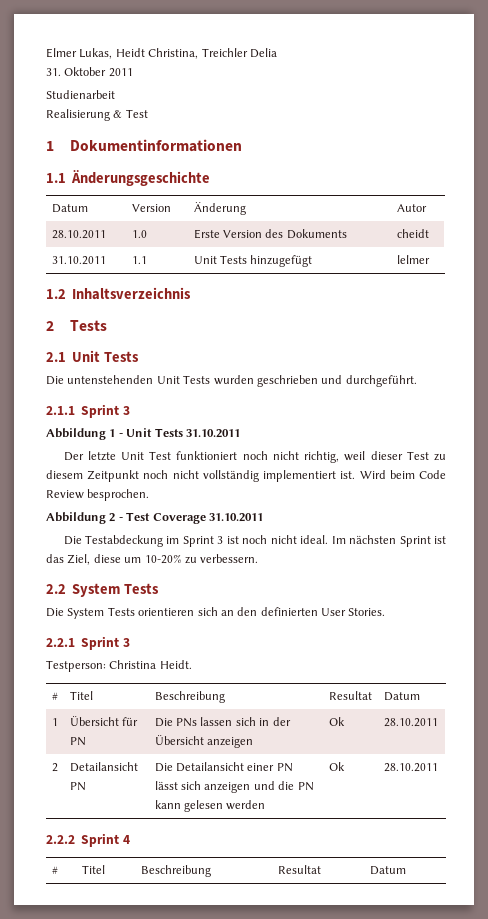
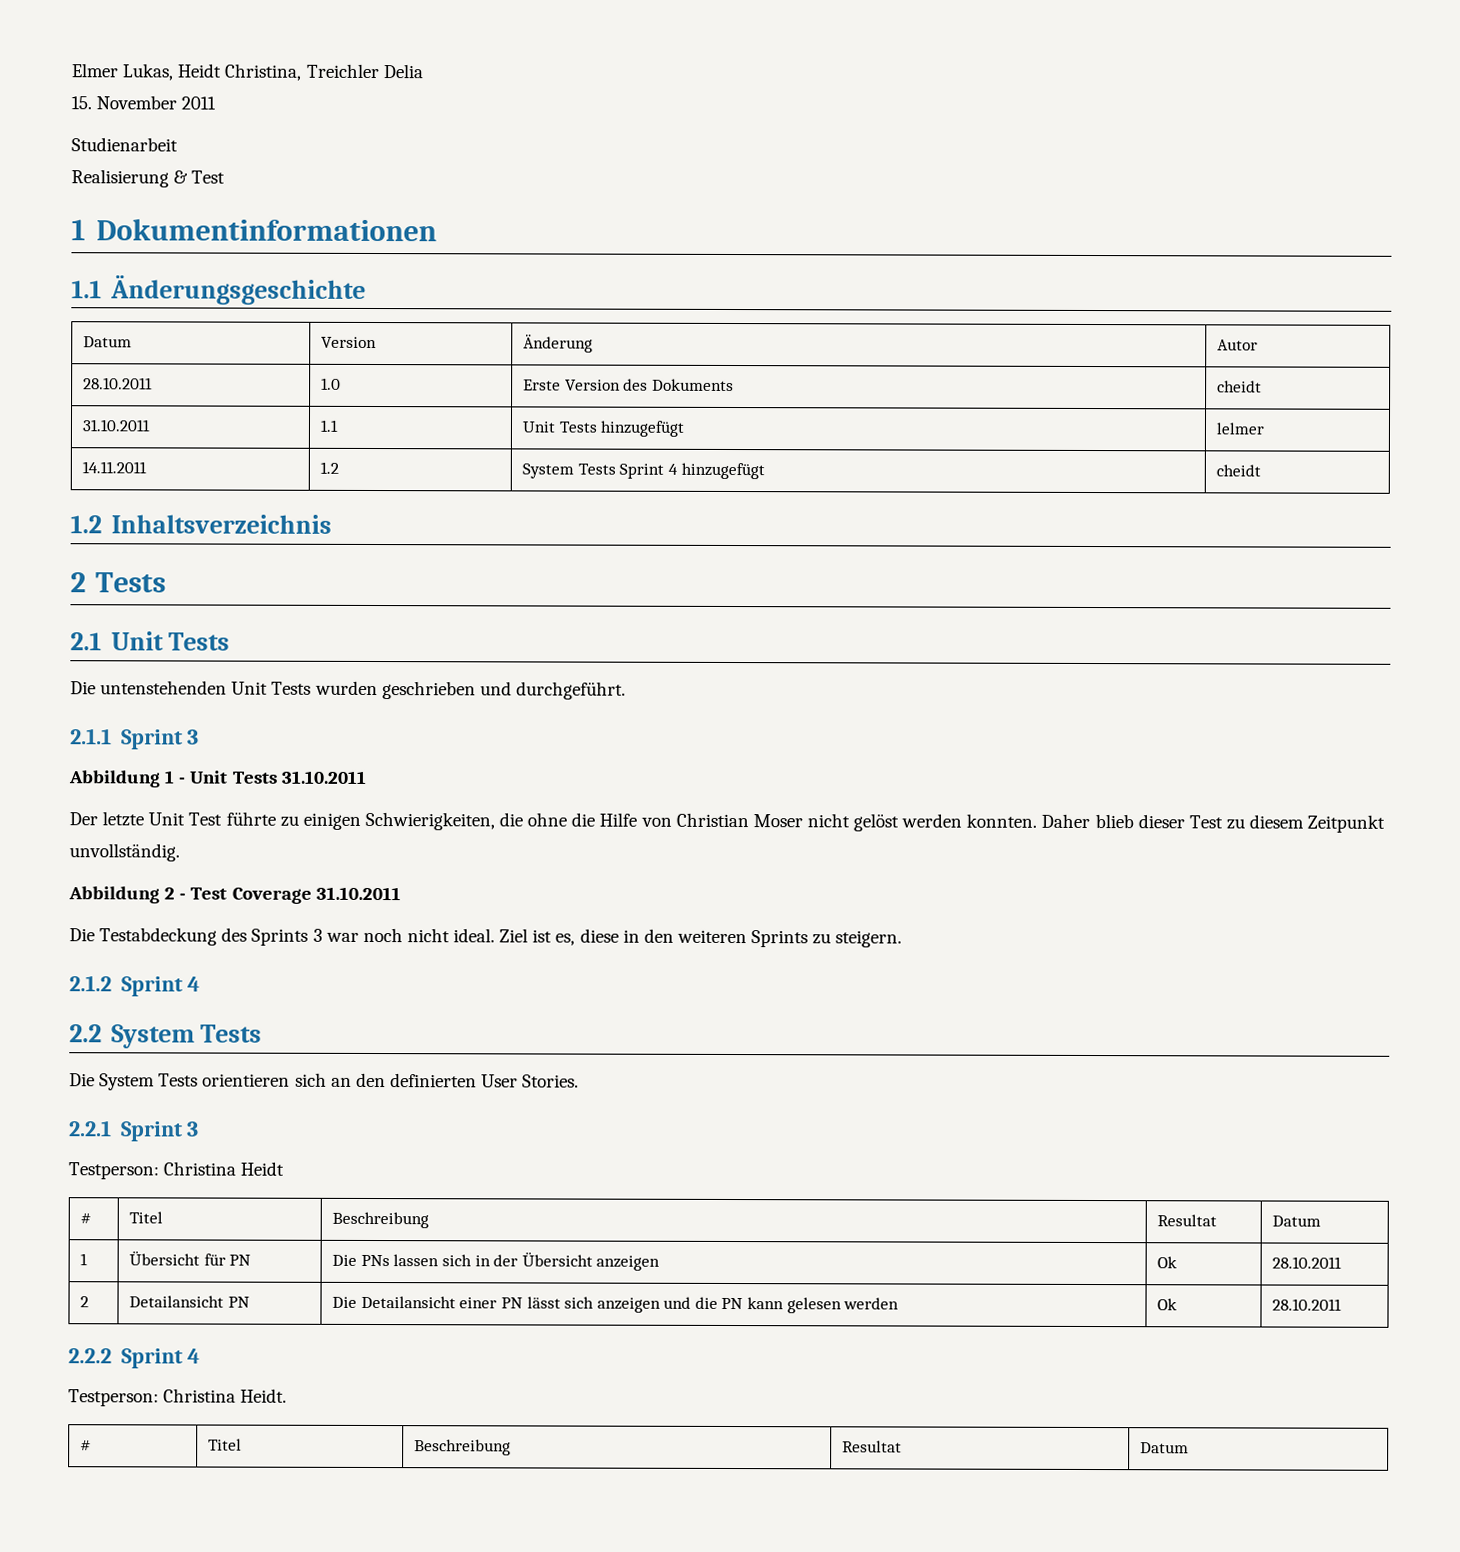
[46,67,107,76] 31. Oktober -> [71,95,178,110] 15. November
(430, 259) none -> [82,461,148,474] [320,461,340,474] [522,462,765,480] [1216,464,1262,477] // 14.11.2011 | 1.2 | System Tests Sprint 4 hinzugefügt | cheidt
[176,451,366,463] funktioniert noch nicht richtig, weil -> [225,811,1134,832] führte zu einigen Schwierigkeiten, die ohne die Hilfe von Christian Moser nicht gelöst werden konnten. Daher blieb
[143,470,447,482] [46,489,150,501] noch nicht vollständig implementiert ist. Wird beim Code Review besprochen. -> [69,843,180,862] unvollständig.
[166,535,446,547] [46,554,259,565] im Sprint 3 ist noch nicht ideal. Im nächsten Sprint ist das Ziel, diese um 10-20% zu verbessern. -> [221,927,903,948] [69,975,201,997] des Sprints 3 war noch nicht ideal. Ziel ist es, diese in den weiteren Sprints zu steigern. // 2.1.2 Sprint 4
[159,660,192,669] Heidt. -> [240,1161,285,1176] Heidt
(130, 839) none -> [68,1388,288,1407] // Testperson: Christina Heidt.

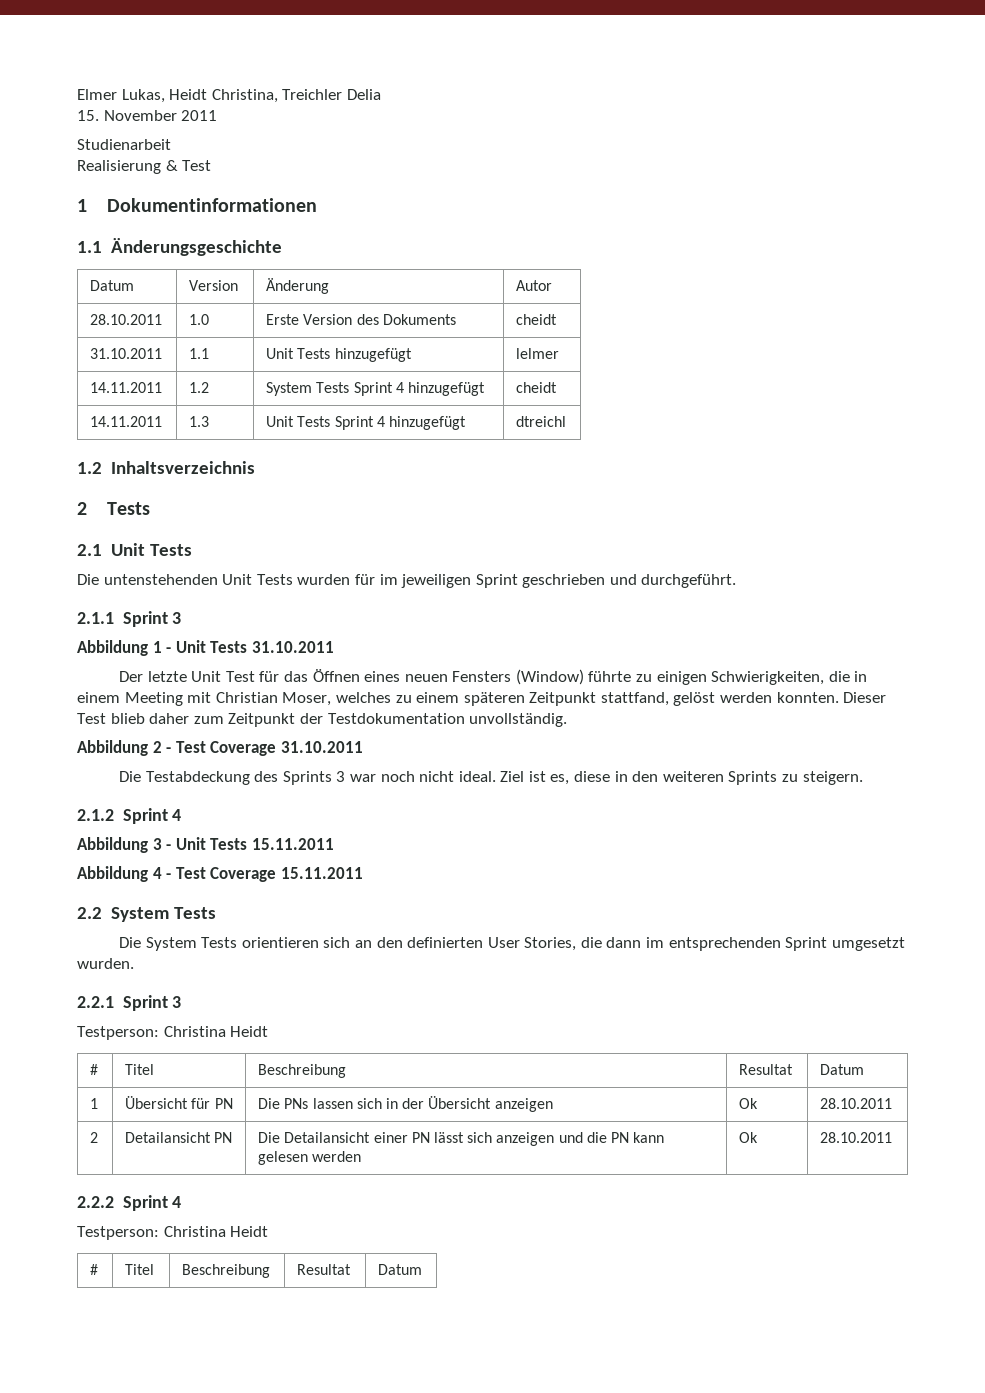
(1262, 470) none -> [90,416,163,427] [189,416,210,427] [266,416,467,430] [516,416,567,427] // 14.11.2011 | 1.3 | Unit Tests Sprint 4 hinzugefügt | dtreichl
(378, 688) none -> [354,574,518,588] für im jeweiligen Sprint
(223, 819) none -> [259,669,584,685] für das Öffnen eines neuen Fensters (Window)
[527,812,1386,833] ohne die Hilfe von Christian Moser nicht gelöst werden konnten. Daher blieb dieser Test zu diesem Zeitpunkt -> [854,671,868,682] [77,692,887,706] [77,713,465,727] in einem Meeting mit Christian Moser, welches zu einem späteren Zeitpunkt stattfand, gelöst werden konnten. Dieser Test blieb daher zum Zeitpunkt der Testdokumentation
(201, 984) none -> [77,837,334,853] [77,866,363,882] // Abbildung 3 - Unit Tests 15.11.2011 // Abbildung 4 - Test Coverage 15.11.2011
[522,1074,580,1088] Stories. -> [524,937,905,951] [77,958,134,969] Stories, die dann im entsprechenden Sprint umgesetzt wurden.
[240,1388,288,1403] Heidt. -> [230,1226,269,1237] Heidt

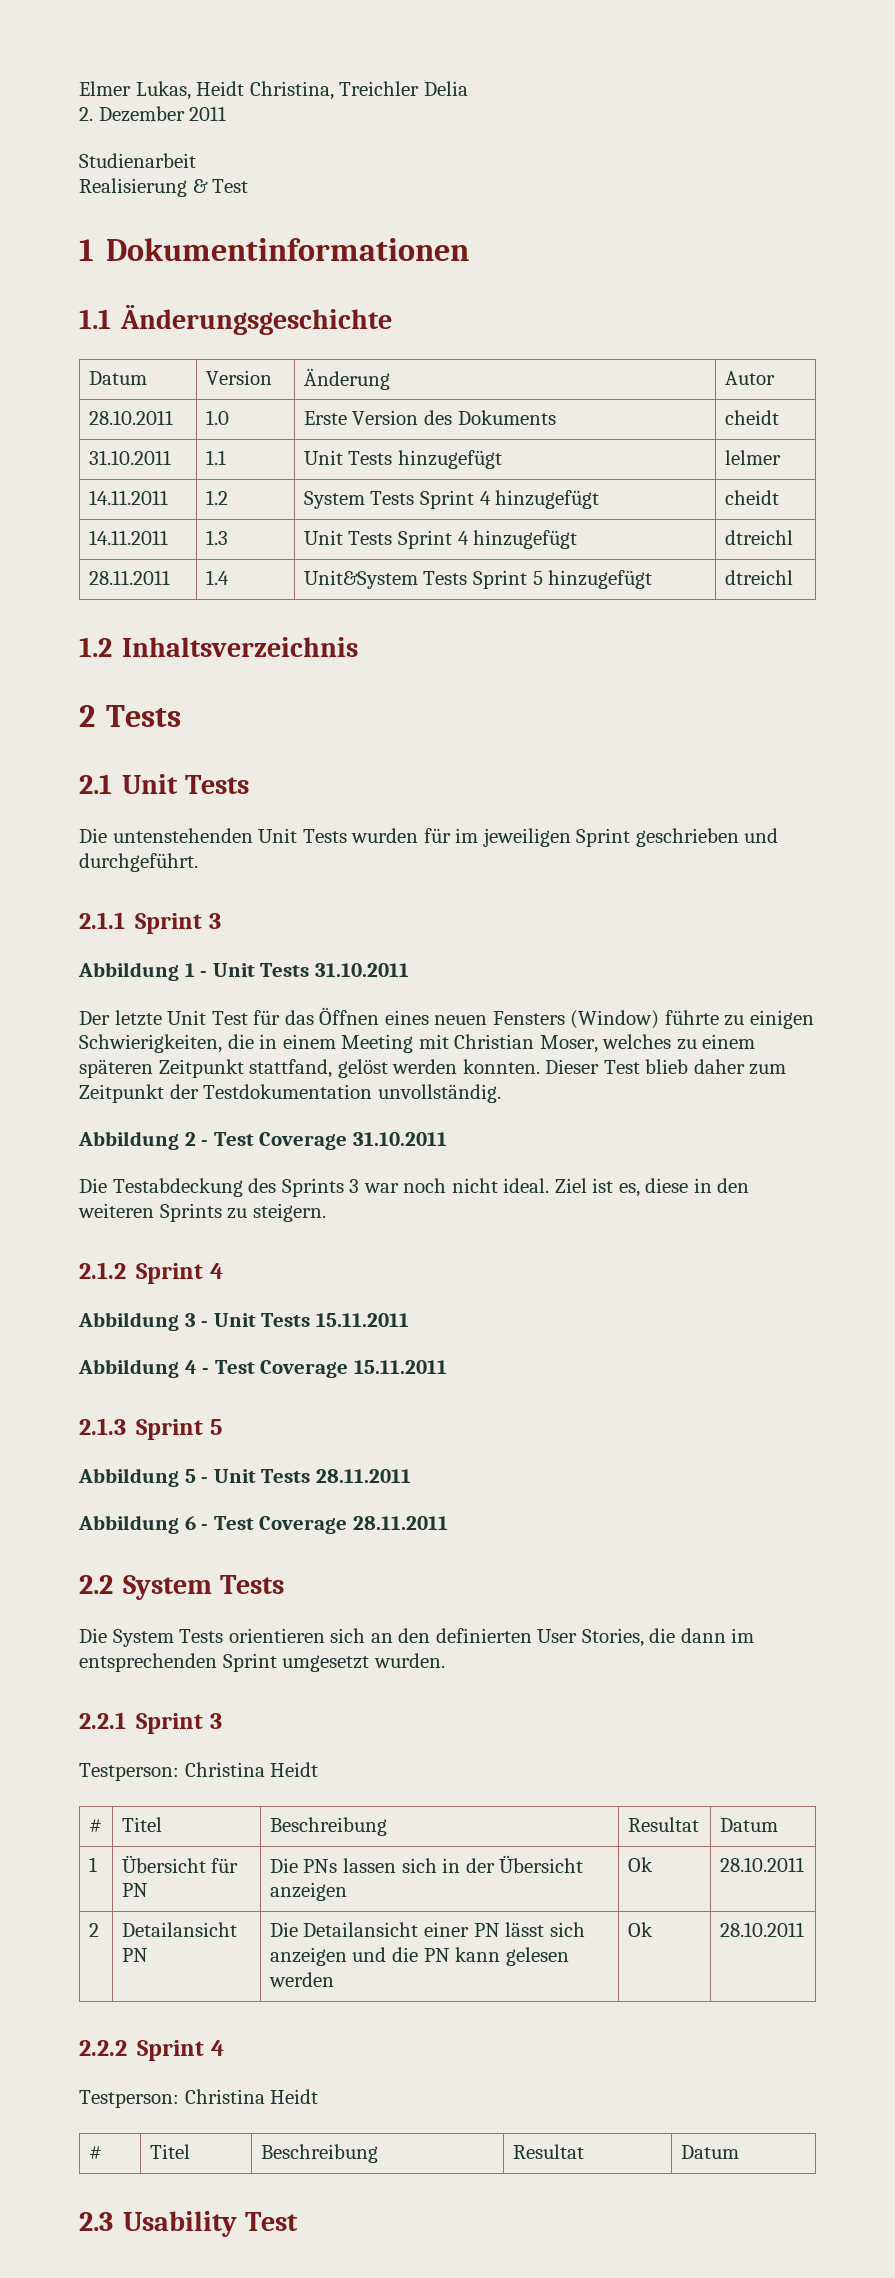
[77,110,177,121] 15. November -> [79,106,185,122] 2. Dezember
(567, 421) none -> [88,570,170,585] [205,570,229,585] [303,570,653,589] [724,570,793,585] // 28.11.2011 | 1.4 | Unit&System Tests Sprint 5 hinzugefügt | dtreichl
(363, 873) none -> [79,1418,222,1440] [78,1468,411,1487] [78,1515,448,1534] // 2.1.3 Sprint 5 // Abbildung 5 - Unit Tests 28.11.2011 // Abbildung 6 - Test Coverage 28.11.2011
(423, 1269) none -> [79,2211,298,2237] // 2.3 Usability Test

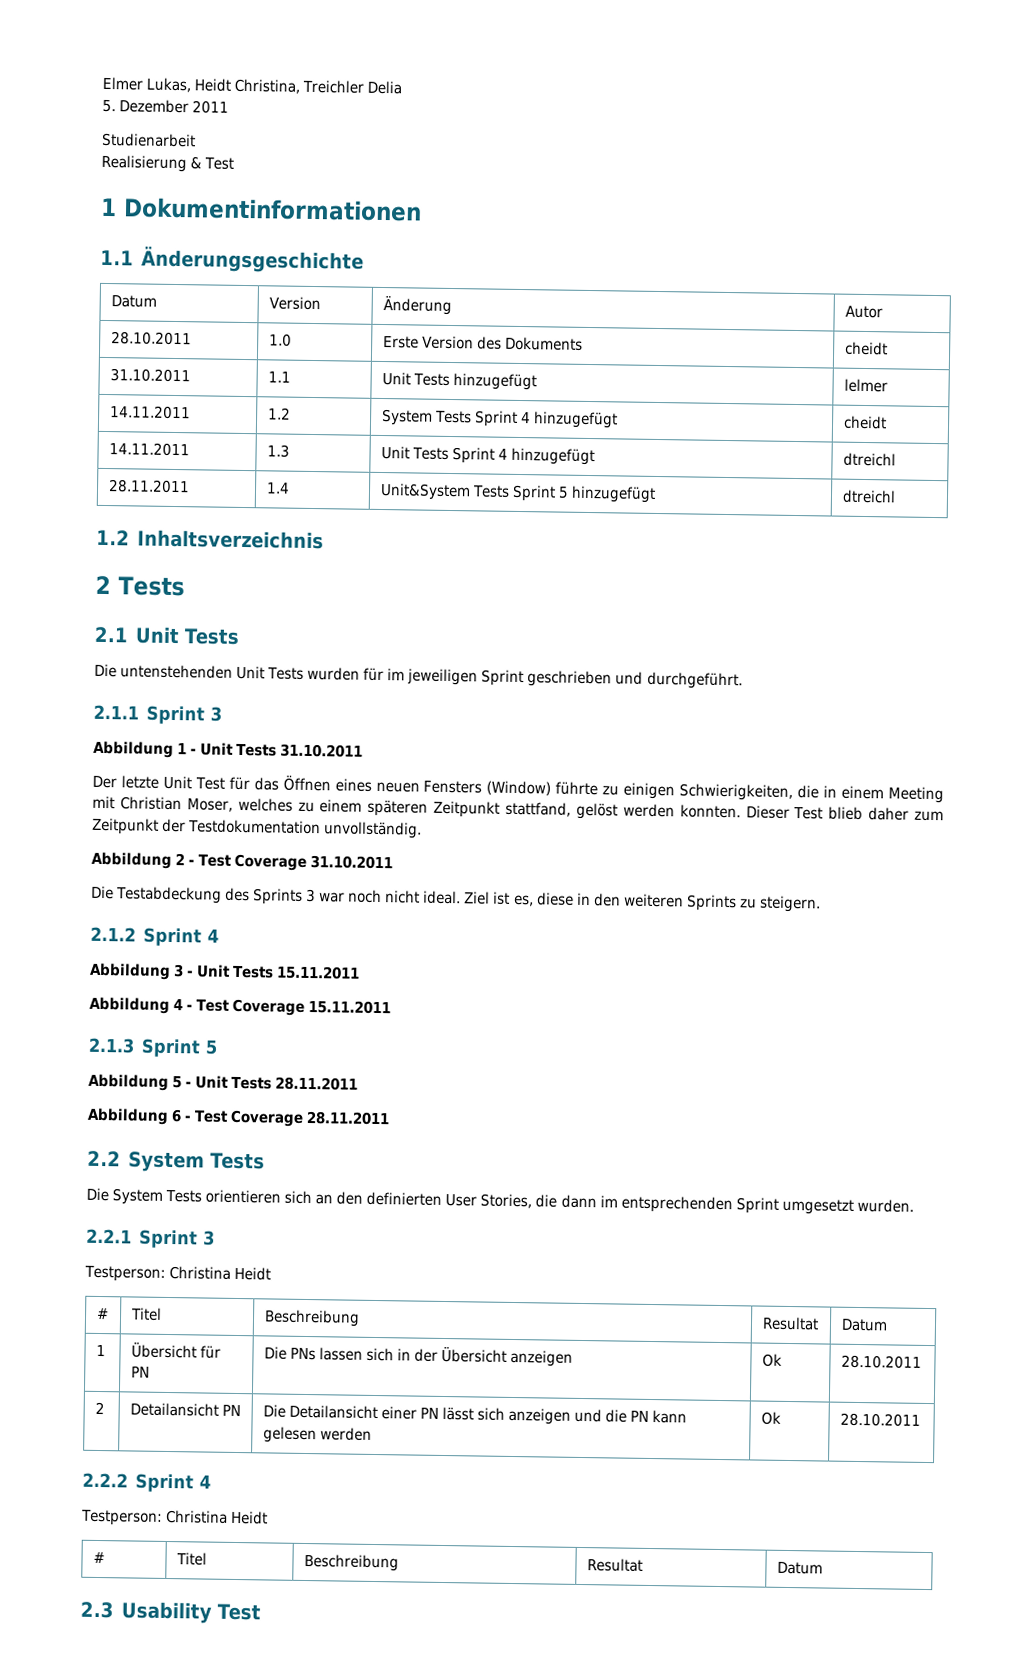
[79,107,93,121] 2. -> [102,99,116,113] 5.

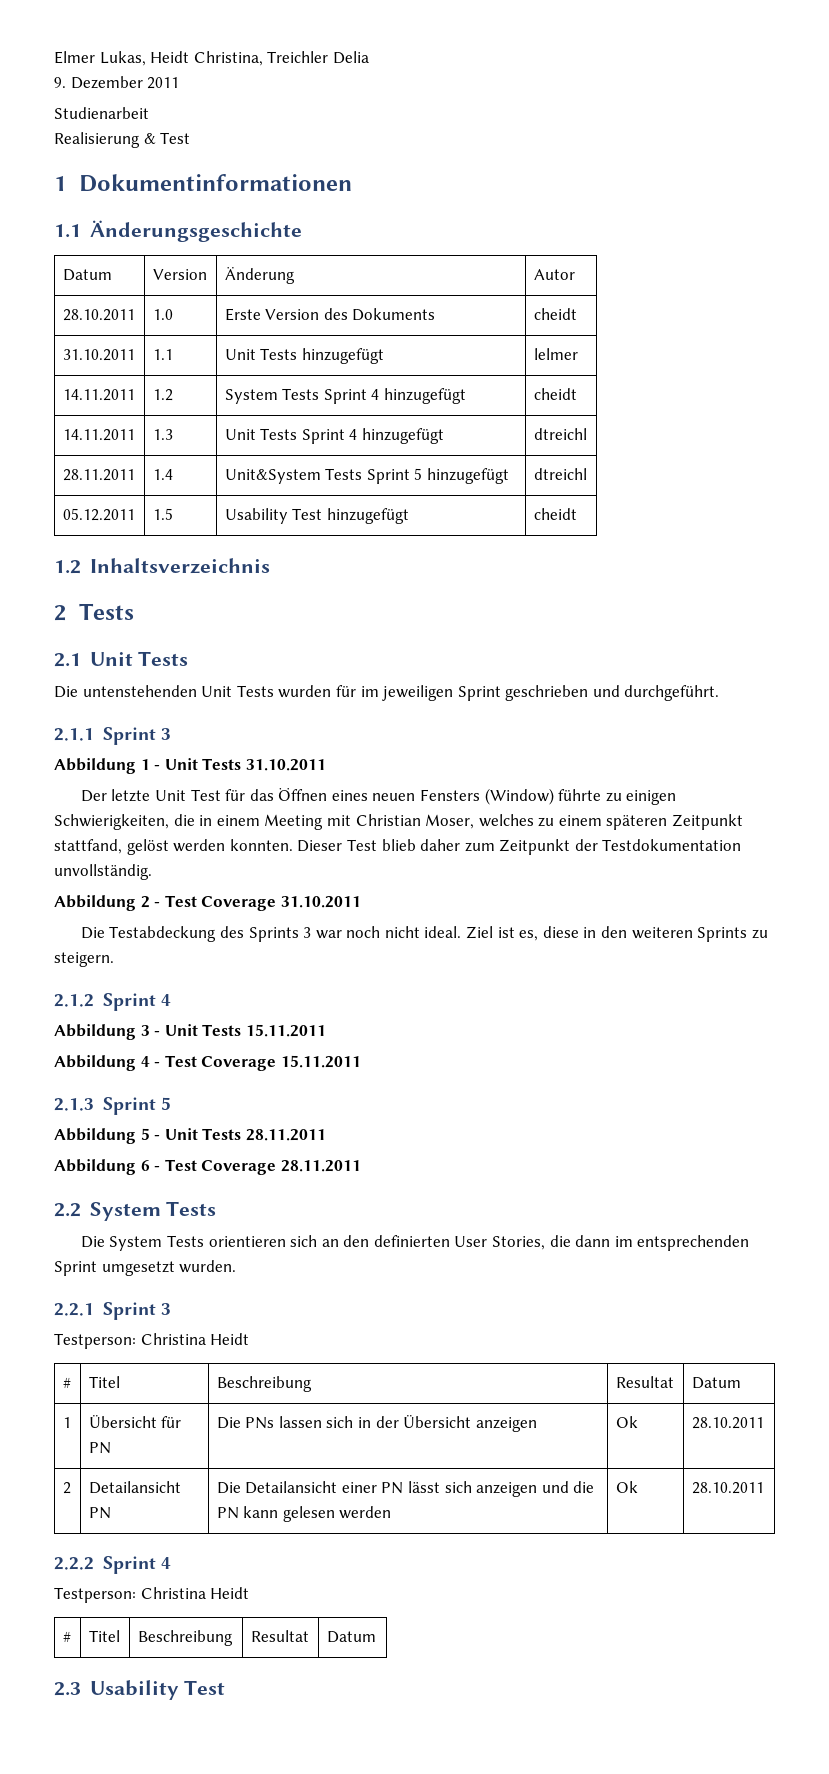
[102,99,116,113] 5. -> [54,77,66,88] 9.
(896, 496) none -> [62,508,135,521] [152,508,173,520] [224,508,409,524] [533,508,577,520] // 05.12.2011 | 1.5 | Usability Test hinzugefügt | cheidt

